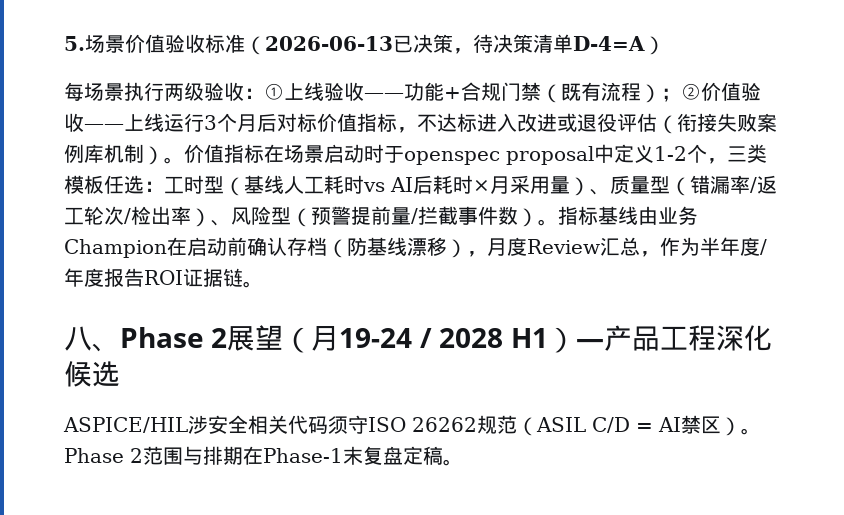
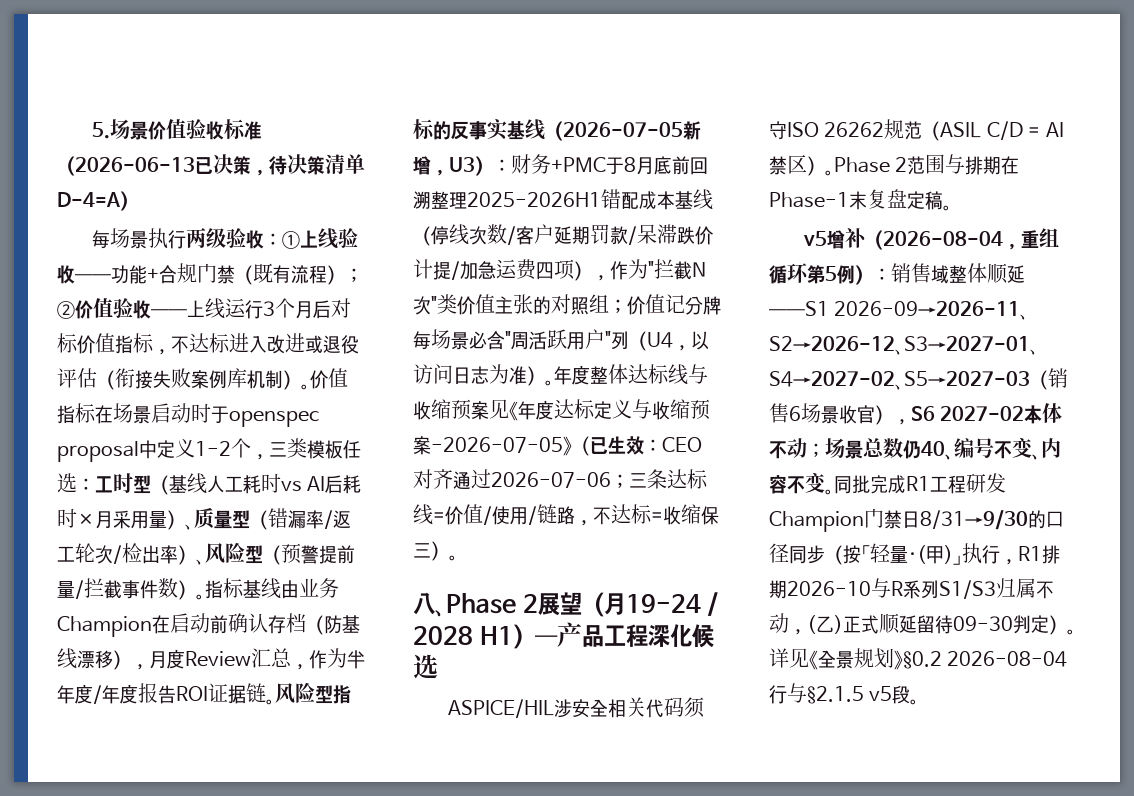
(263, 284) none -> [275,682,351,704] [413,119,701,141] [413,154,708,176] [413,189,713,210] [413,224,713,246] [413,259,706,281] [413,294,721,315] [413,329,709,351] [413,364,708,386] [413,399,710,421] [413,436,702,456] [413,469,708,489] [413,504,719,526] [413,541,458,561] 风险型指标的反事实基线（2026-07-05新增，U3）：财务+PMC于8月底前回溯整理2025-2026H1错配成本基线（停线次数/客户延期罚款/呆滞跌价计提/加急运费四项），作为"拦截N次"类价值主张的对照组；价值记分牌每场景必含"周活跃用户"列（U4，以访问日志为准）。年度整体达标线与收缩预案见《年度达标定义与收缩预案-2026-07-05》（已生效：CEO对齐通过2026-07-06；三条达标线=价值/使用/链路，不达标=收缩保三）。
(463, 462) none -> [803,228,1060,250] [769,263,1025,285] [769,301,1030,320] [769,336,1039,355] [769,368,1068,390] [769,403,1063,425] [769,437,1061,460] [769,472,1006,495] [769,508,1064,532] [769,543,1060,565] [769,578,1054,599] [769,613,1076,635] [769,648,1068,670] [769,683,920,705] // v5增补（2026-08-04，重组循环第5例）：销售域整体顺延——S1 2026-09→2026-11、S2→2026-12、S3→2027-01、S4→2027-02、S5→2027-03（销售6场景收官），S6 2027-02本体不动；场景总数仍40、编号不变、内容不变。同批完成R1工程研发Champion门禁日8/31→9/30的口径同步（按「轻量·(甲)」执行，R1排期2026-10与R系列S1/S3归属不动，(乙)正式顺延留待09-30判定）。详见《全景规划》§0.2 2026-08-04行与§2.1.5 v5段。

